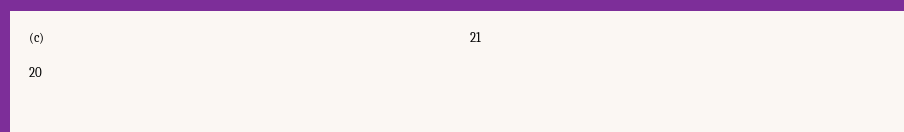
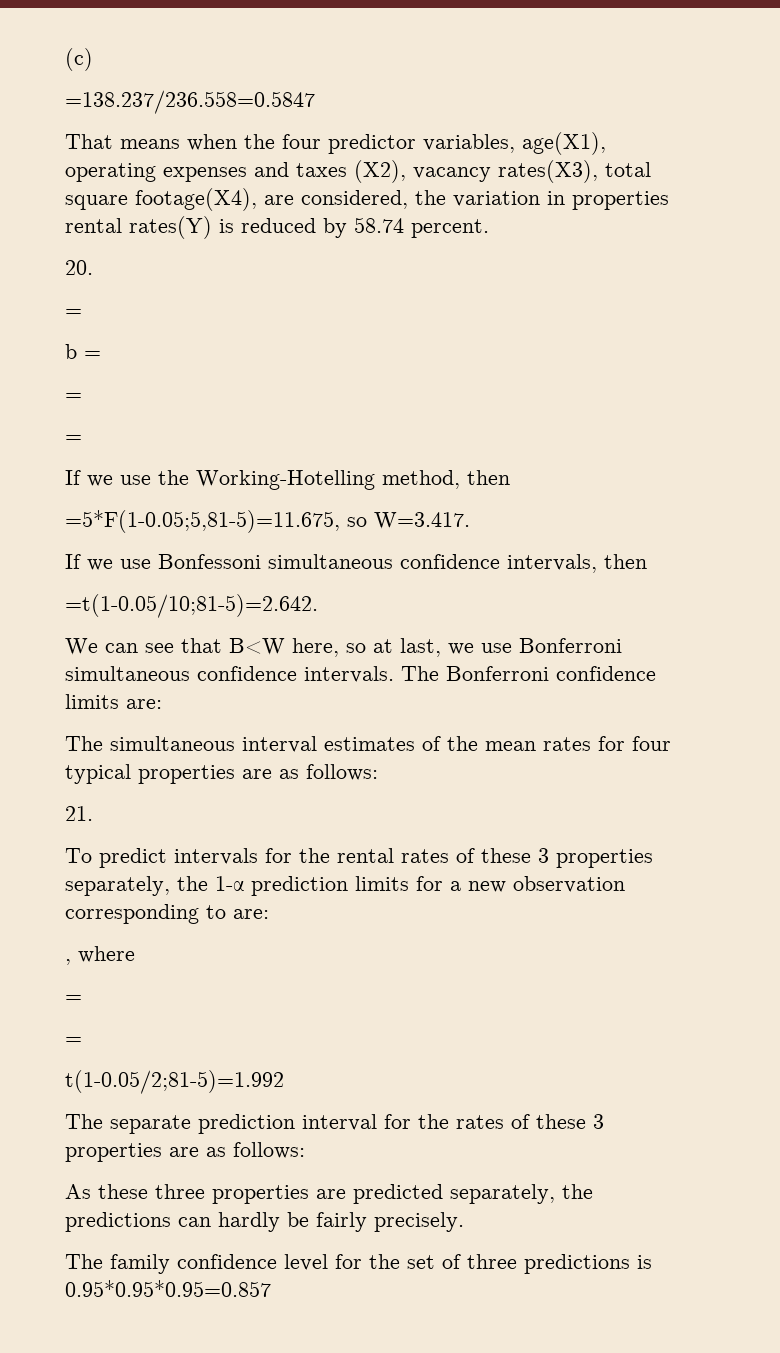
[29,67,42,77] [470,32,481,42] 20 // 21 -> [65,90,315,114] [65,132,606,155] [65,160,651,183] [65,188,669,211] [65,216,489,239] [65,260,93,275] [65,309,82,317] [65,344,101,359] [65,393,82,401] [65,435,82,443] [65,470,510,490] [65,510,470,533] [65,554,647,573] [65,594,318,618] [65,638,622,657] [65,666,656,683] [65,694,162,709] [65,736,671,753] [65,764,378,784] [65,806,93,821] [65,848,653,868] [65,876,625,896] [65,904,269,924] [65,946,135,965] [65,995,82,1003] [65,1037,82,1045] [65,1070,284,1094] [65,1114,604,1134] [65,1142,305,1162] [65,1184,593,1204] [65,1212,464,1232] [65,1254,652,1274] [65,1280,271,1297] =138.237/236.558=0.5847 // That means when the four predictor variables, age(X1), operating expenses and taxes (X2), vacancy rates(X3), total square footage(X4), are considered, the variation in properties rental rates(Y) is reduced by 58.74 percent. // 20. // = // b = // = // = // If we use the Working-Hotelling method, then // =5*F(1-0.05;5,81-5)=11.675, so W=3.417. // If we use Bonfessoni simultaneous confidence intervals, then // =t(1-0.05/10;81-5)=2.642. // We can see that B<W here, so at last, we use Bonferroni simultaneous confidence intervals. The Bonferroni confidence limits are: // The simultaneous interval estimates of the mean rates for four typical properties are as follows: // 21. // To predict intervals for the rental rates of these 3 properties separately, the 1-α prediction limits for a new observation corresponding to are: // , where // = // = // t(1-0.05/2;81-5)=1.992 // The separate prediction interval for the rates of these 3 properties are as follows: // As these three properties are predicted separately, the predictions can hardly be fairly precisely. // The family confidence level for the set of three predictions is 0.95*0.95*0.95=0.857

